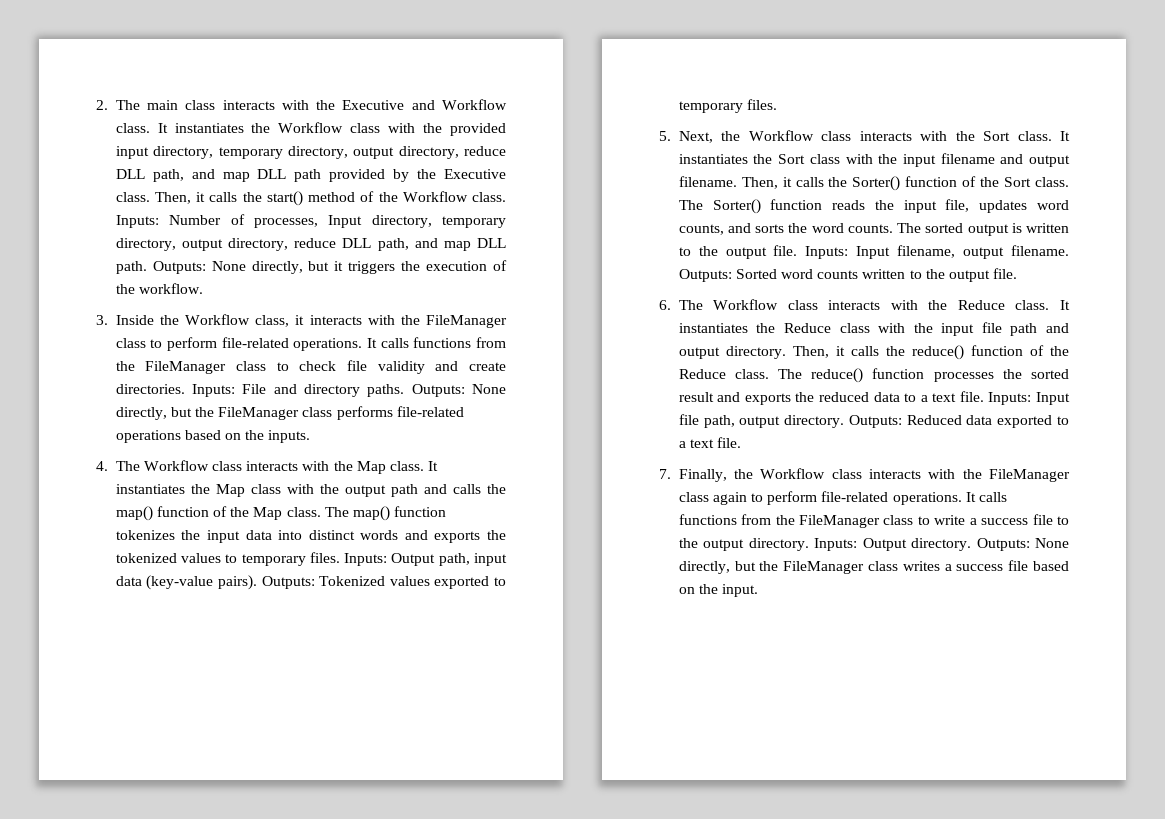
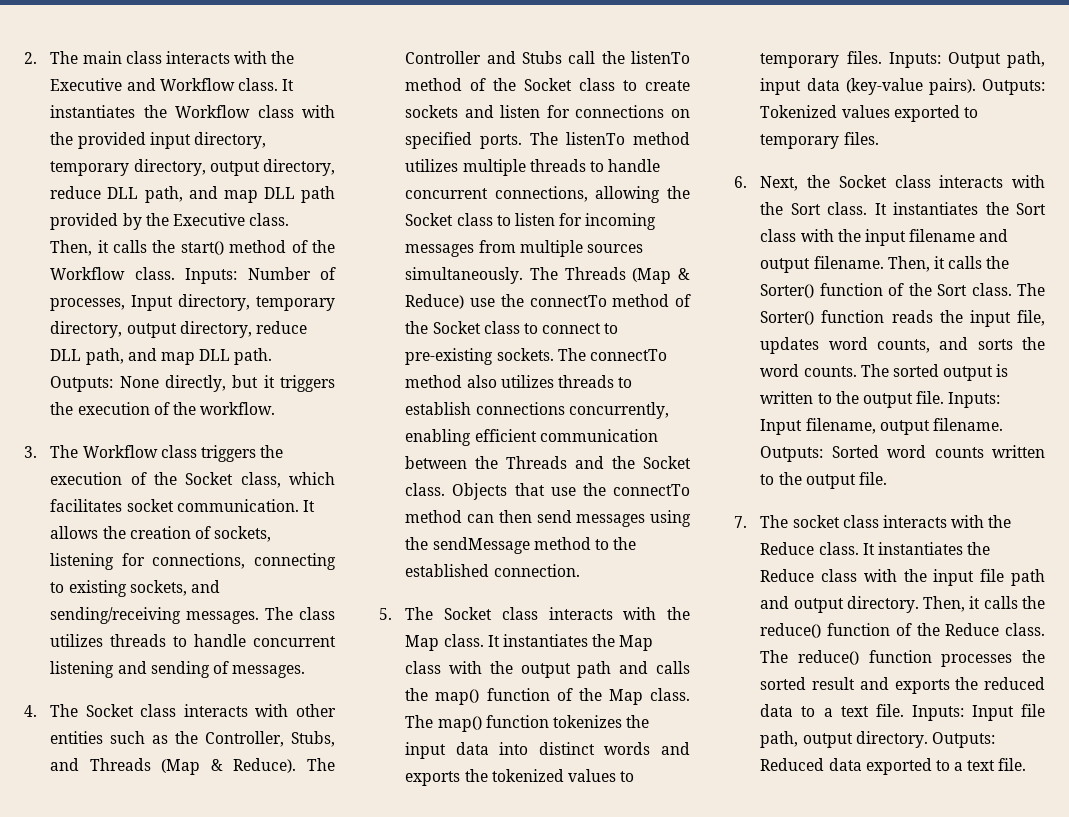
[115,314,507,328] [115,337,506,351] [115,360,506,374] [115,384,506,397] [115,406,464,420] [115,430,311,443] [96,460,209,471] Inside the Workflow class, it interacts with the FileManager class to perform file-related operations. It calls functions from the FileManager class to check file validity and create directories. Inputs: File and directory paths. Outputs: None directly, but the FileManager class performs file-related operations based on the inputs. // 4. The Workflow -> [50,445,284,462] [50,472,335,488] [50,499,315,512] [50,526,272,542] [50,553,336,570] [50,580,220,597] [50,607,335,624] [50,634,336,647] [50,661,306,678] [24,704,336,717] [50,731,336,747] [50,758,335,775] [405,51,690,64] [405,78,690,91] [405,105,690,118] [405,132,690,149] [405,159,661,176] [405,186,690,203] [405,213,657,230] [405,240,643,257] [405,267,690,284] [405,294,691,309] [405,321,619,334] [405,348,667,365] [405,375,633,388] [405,402,669,419] [405,429,658,446] [405,456,691,469] [405,483,690,500] [405,510,691,527] [405,537,637,554] [405,564,580,577] [379,607,493,620] The Workflow class triggers the execution of the Socket class, which facilitates socket communication. It allows the creation of sockets, listening for connections, connecting to existing sockets, and sending/receiving messages. The class utilizes threads to handle concurrent listening and sending of messages. // 4. The Socket class interacts with other entities such as the Controller, Stubs, and Threads (Map & Reduce). The Controller and Stubs call the listenTo method of the Socket class to create sockets and listen for connections on specified ports. The listenTo method utilizes multiple threads to handle concurrent connections, allowing the Socket class to listen for incoming messages from multiple sources simultaneously. The Threads (Map & Reduce) use the connectTo method of the Socket class to connect to pre-existing sockets. The connectTo method also utilizes threads to establish connections concurrently, enabling efficient communication between the Threads and the Socket class. Objects that use the connectTo method can then send messages using the sendMessage method to the established connection. // 5. The Socket
[659,131,671,141] 5. -> [734,176,747,188] 6.
[748,130,814,141] Workflow -> [838,175,887,188] Socket
[659,299,779,310] 6. The Workflow -> [734,515,840,528] 7. The socket
[659,468,1070,482] [678,491,1008,505] [678,514,1069,528] [678,538,1069,551] [678,560,1069,574] [678,584,759,597] // 7. Finally, the Workflow class interacts with the FileManager class again to perform file-related operations. It calls functions from the FileManager class to write a success file to the output directory. Inputs: Output directory. Outputs: None directly, but the FileManager class writes a success file based on the input. -> (1027, 764) none

